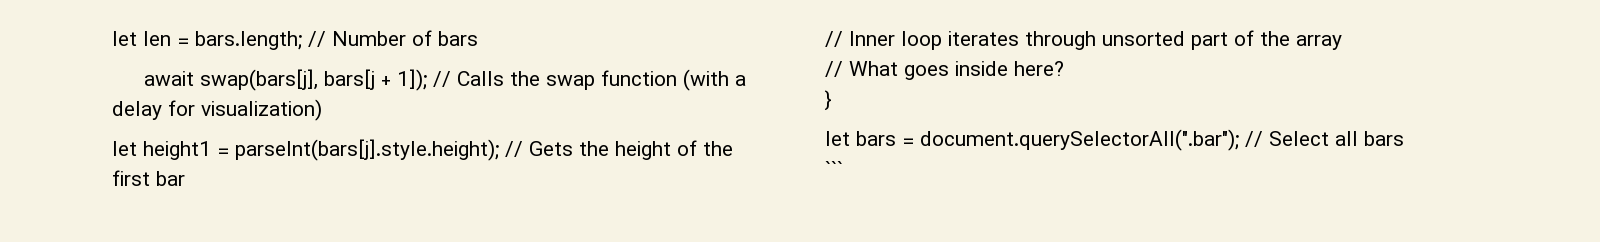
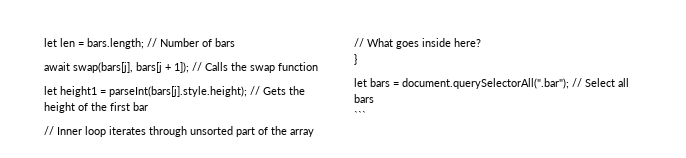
[682,69,746,91] [112,99,322,121] (with a delay for visualization) -> (318, 66) none

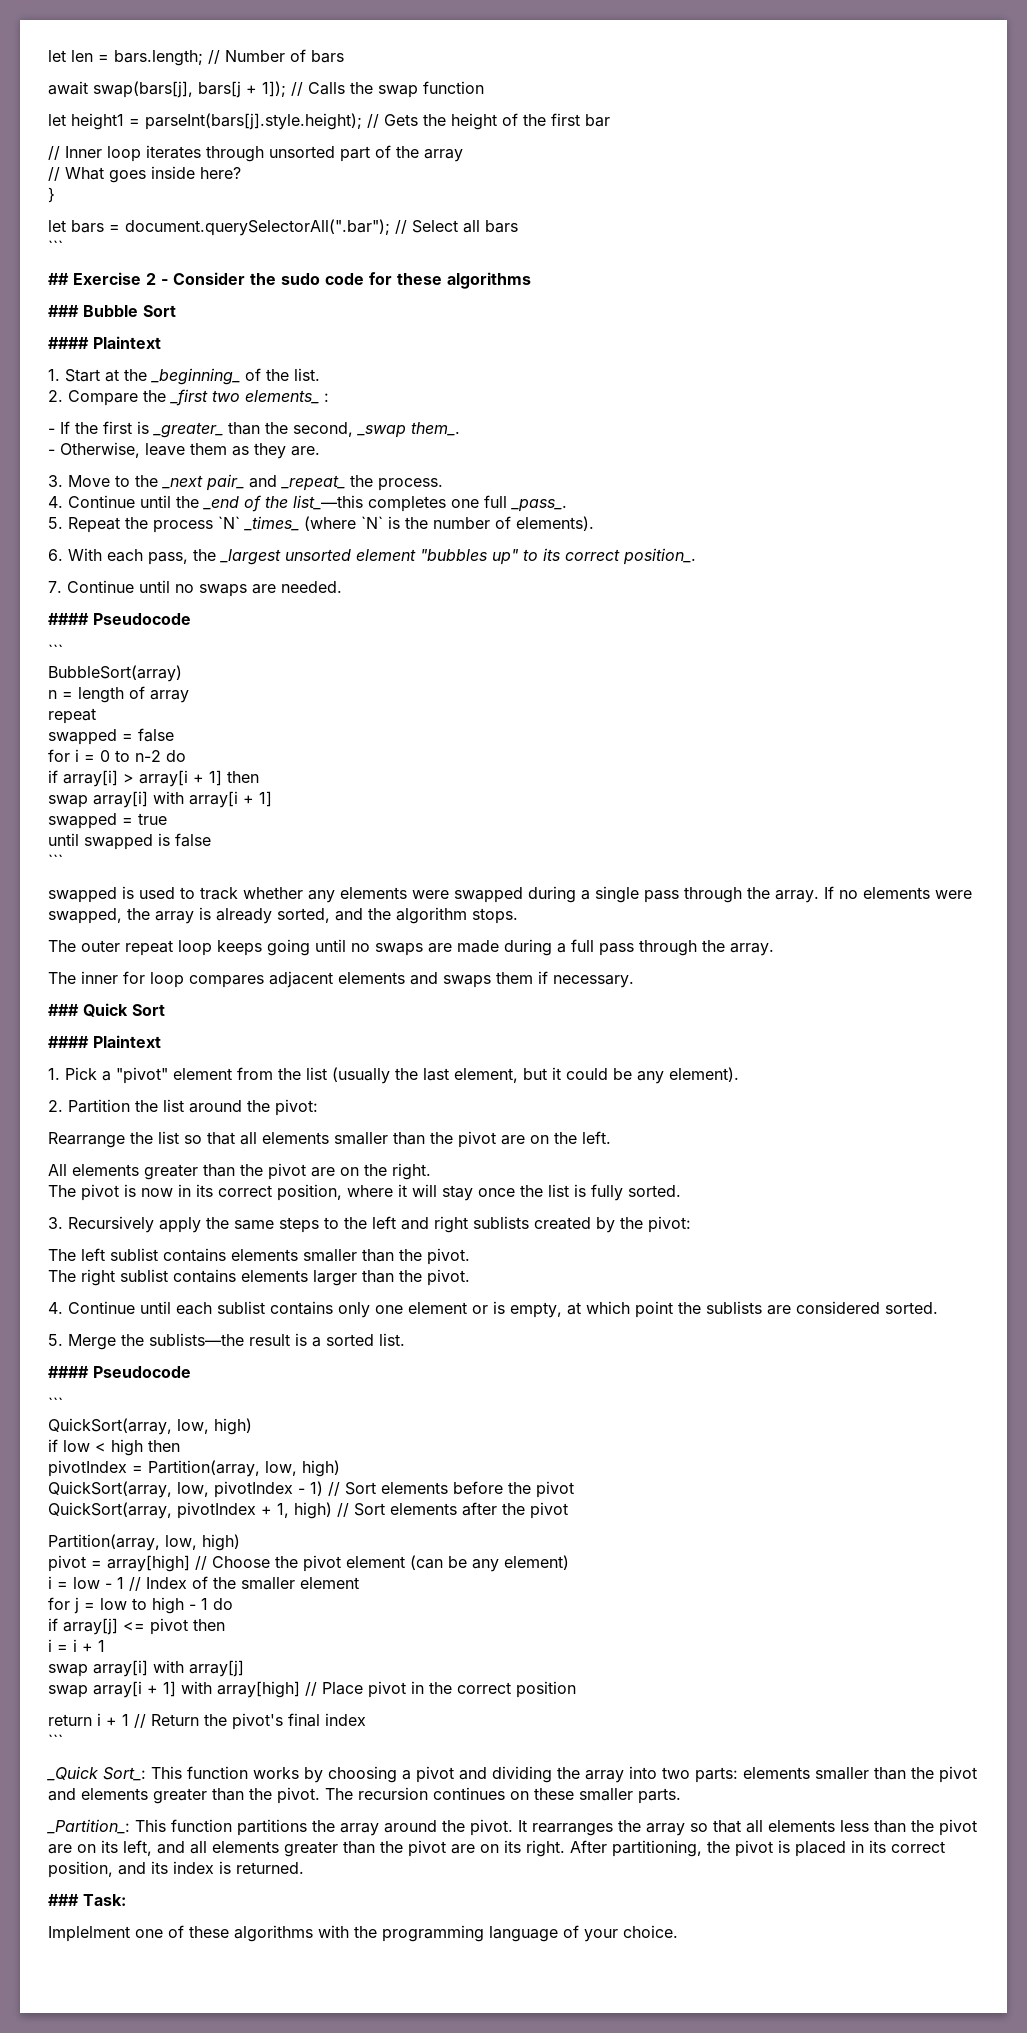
(366, 115) none -> [48,272,531,289] [48,305,176,317] [48,336,161,349] [48,368,320,385] [48,389,329,406] [48,421,460,438] [48,442,320,459] [48,474,443,491] [48,495,567,512] [48,516,594,533] [48,548,696,565] [48,580,342,597] [48,613,191,625] [48,644,63,657] [48,665,182,682] [48,686,189,703] [48,708,96,724] [48,728,174,745] [48,749,186,762] [48,770,259,787] [48,791,272,808] [48,813,167,829] [48,833,211,850] [48,854,63,867] [48,886,972,903] [48,907,518,924] [48,939,774,956] [48,971,634,988] [48,1003,165,1017] [48,1035,161,1048] [48,1067,739,1084] [48,1099,318,1116] [48,1131,611,1148] [48,1163,431,1180] [48,1184,681,1201] [48,1216,691,1233] [48,1248,470,1265] [48,1269,470,1286] [48,1301,938,1318] [48,1333,405,1350] [48,1366,191,1378] [48,1397,63,1410] [48,1418,252,1435] [48,1439,180,1456] [48,1460,340,1477] [48,1481,574,1498] [48,1502,568,1519] [48,1534,240,1551] [48,1555,569,1572] [48,1576,359,1591] [48,1597,233,1614] [48,1618,225,1635] [48,1639,105,1652] [48,1660,244,1677] [48,1681,576,1698] [48,1713,366,1730] [48,1734,63,1747] [47,1766,977,1783] [48,1787,681,1804] [47,1819,977,1836] [48,1840,945,1857] [48,1861,304,1878] [48,1894,126,1906] [48,1925,678,1942] // ## Exercise 2 - Consider the sudo code for these algorithms // ### Bubble Sort // #### Plaintext // 1. Start at the _beginning_ of the list. // 2. Compare the _first two elements_ : // - If the first is _greater_ than the second, _swap them_. // - Otherwise, leave them as they are. // 3. Move to the _next pair_ and _repeat_ the process. // 4. Continue until the _end of the list_—this completes one full _pass_. // 5. Repeat the process `N` _times_ (where `N` is the number of elements). // 6. With each pass, the _largest unsorted element "bubbles up" to its correct position_. // 7. Continue until no swaps are needed. // #### Pseudocode // ``` // BubbleSort(array) // n = length of array // repeat // swapped = false // for i = 0 to n-2 do // if array[i] > array[i + 1] then // swap array[i] with array[i + 1] // swapped = true // until swapped is false // ``` // swapped is used to track whether any elements were swapped during a single pass through the array. If no elements were swapped, the array is already sorted, and the algorithm stops. // The outer repeat loop keeps going until no swaps are made during a full pass through the array. // The inner for loop compares adjacent elements and swaps them if necessary. // ### Quick Sort // #### Plaintext // 1. Pick a "pivot" element from the list (usually the last element, but it could be any element). // 2. Partition the list around the pivot: // Rearrange the list so that all elements smaller than the pivot are on the left. // All elements greater than the pivot are on the right. // The pivot is now in its correct position, where it will stay once the list is fully sorted. // 3. Recursively apply the same steps to the left and right sublists created by the pivot: // The left sublist contains elements smaller than the pivot. // The right sublist contains elements larger than the pivot. // 4. Continue until each sublist contains only one element or is empty, at which point the sublists are considered sorted. // 5. Merge the sublists—the result is a sorted list. // #### Pseudocode // ``` // QuickSort(array, low, high) // if low < high then // pivotIndex = Partition(array, low, high) // QuickSort(array, low, pivotIndex - 1) // Sort elements before the pivot // QuickSort(array, pivotIndex + 1, high) // Sort elements after the pivot // Partition(array, low, high) // pivot = array[high] // Choose the pivot element (can be any element) // i = low - 1 // Index of the smaller element // for j = low to high - 1 do // if array[j] <= pivot then // i = i + 1 // swap array[i] with array[j] // swap array[i + 1] with array[high] // Place pivot in the correct position // return i + 1 // Return the pivot's final index // ``` // _Quick Sort_: This function works by choosing a pivot and dividing the array into two parts: elements smaller than the pivot and elements greater than the pivot. The recursion continues on these smaller parts. // _Partition_: This function partitions the array around the pivot. It rearranges the array so that all elements less than the pivot are on its left, and all elements greater than the pivot are on its right. After partitioning, the pivot is placed in its correct position, and its index is returned. // ### Task: // Implelment one of these algorithms with the programming language of your choice.

